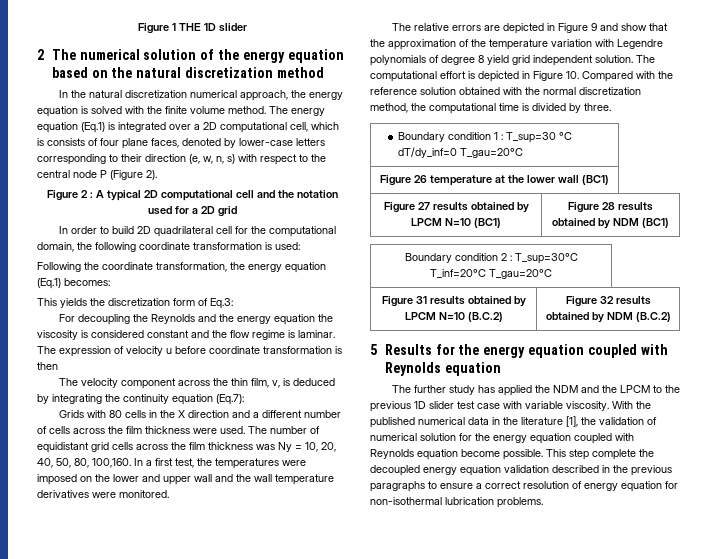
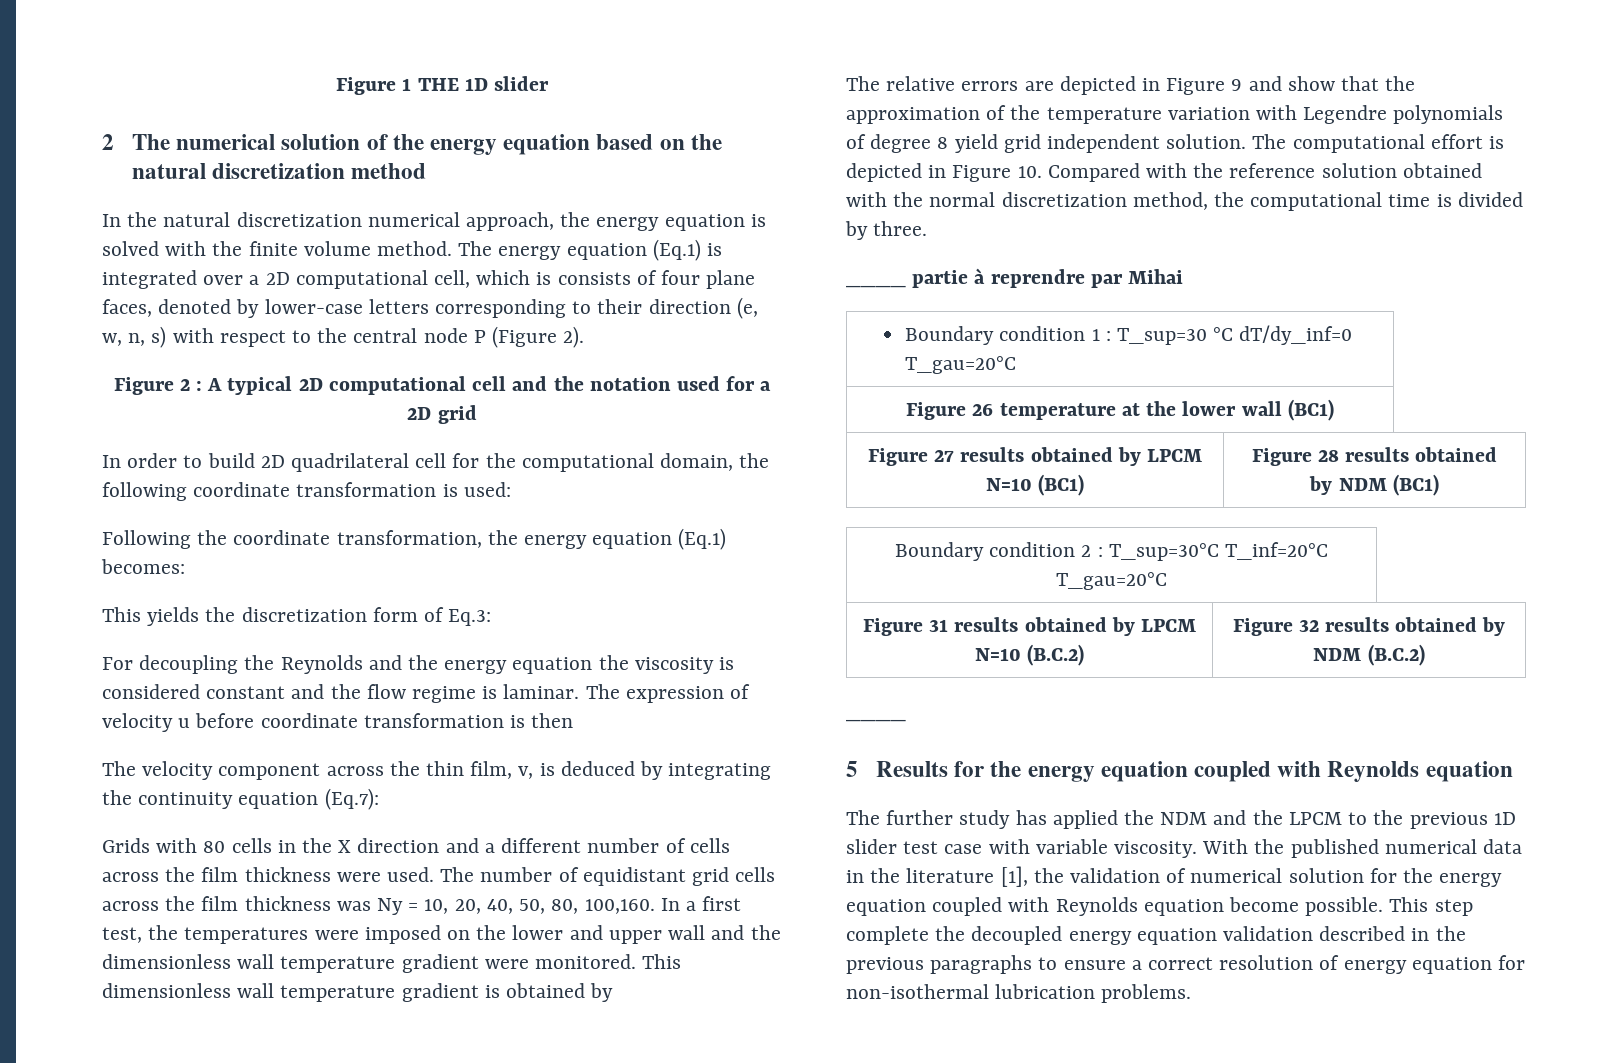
[254,474,334,485] [37,490,89,498] wall temperature derivatives -> [102,954,479,973] dimensionless wall temperature gradient
(169, 494) none -> [642,954,682,969] [102,983,614,1002] This dimensionless wall temperature gradient is obtained by
(611, 107) none -> [846,268,1184,288] // ____ partie à reprendre par Mihai
(671, 317) none -> [846,718,906,722] // ____

